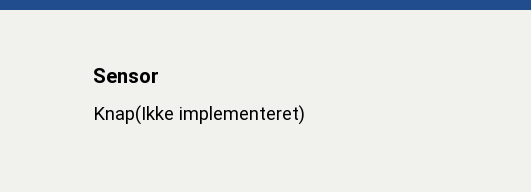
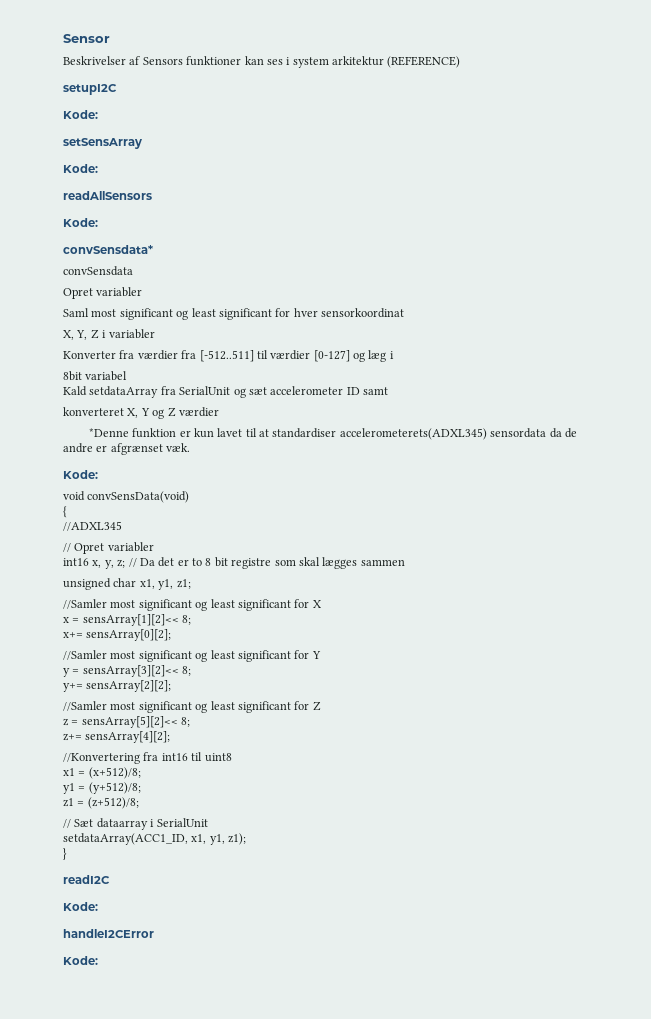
[93,105,305,125] Knap(Ikke implementeret) -> [63,56,461,68] [63,84,117,95] [63,110,98,119] [63,138,142,149] [63,164,98,173] [63,191,152,200] [63,218,98,227] [63,245,153,254] [63,266,133,276] [63,287,143,299] [63,308,404,320] [63,329,155,340] [63,350,394,362] [63,371,128,381] [63,386,388,398] [63,407,219,419] [88,428,577,440] [63,443,191,455] [63,470,98,479] [63,491,190,503] [63,506,67,518] [63,521,122,531] [63,542,154,554] [63,557,405,569] [63,578,191,590] [63,599,322,611] [63,614,192,626] [63,629,172,641] [63,650,321,662] [63,665,192,677] [63,680,172,692] [63,701,321,713] [63,716,191,728] [63,731,171,743] [63,752,232,764] [63,767,141,779] [63,782,141,794] [63,797,139,809] [63,818,208,830] [63,833,247,845] [63,848,67,860] [63,875,110,884] [63,902,98,911] [63,929,154,938] [63,956,98,965] Beskrivelser af Sensors funktioner kan ses i system arkitektur (REFERENCE) // setupI2C // Kode: // setSensArray // Kode: // readAllSensors // Kode: // convSensdata* // convSensdata // Opret variabler // Saml most significant og least significant for hver sensorkoordinat // X, Y, Z i variabler // Konverter fra værdier fra [-512..511] til værdier [0-127] og læg i // 8bit variabel // Kald setdataArray fra SerialUnit og sæt accelerometer ID samt // konverteret X, Y og Z værdier // *Denne funktion er kun lavet til at standardiser accelerometerets(ADXL345) sensordata da de andre er afgrænset væk. // Kode: // void convSensData(void) // { // //ADXL345 // // Opret variabler // int16 x, y, z; // Da det er to 8 bit registre som skal lægges sammen // unsigned char x1, y1, z1; // //Samler most significant og least significant for X // x = sensArray[1][2]<< 8; // x+= sensArray[0][2]; // //Samler most significant og least significant for Y // y = sensArray[3][2]<< 8; // y+= sensArray[2][2]; // //Samler most significant og least significant for Z // z = sensArray[5][2]<< 8; // z+= sensArray[4][2]; // //Konvertering fra int16 til uint8 // x1 = (x+512)/8; // y1 = (y+512)/8; // z1 = (z+512)/8; // // Sæt dataarray i SerialUnit // setdataArray(ACC1_ID, x1, y1, z1); // } // readI2C // Kode: // handleI2CError // Kode:

